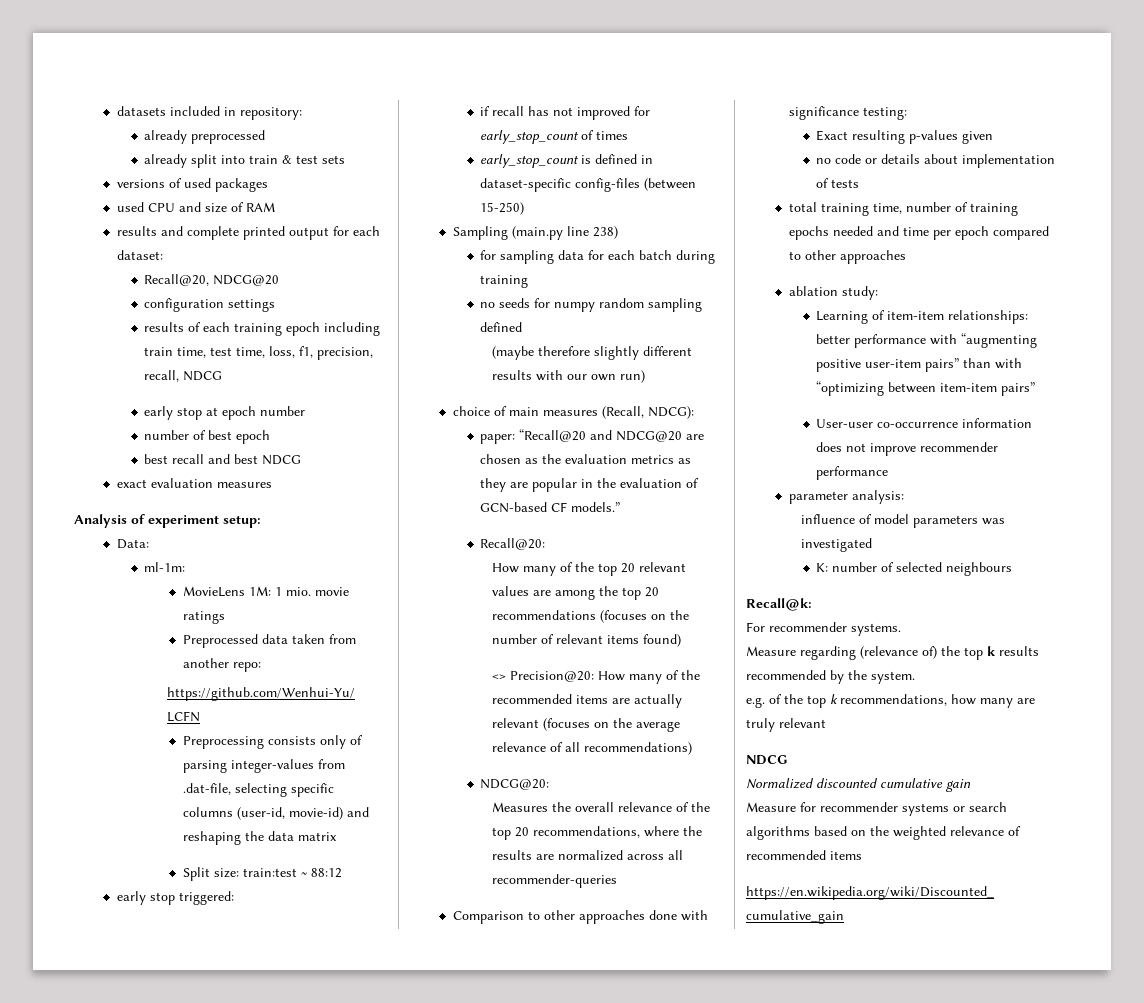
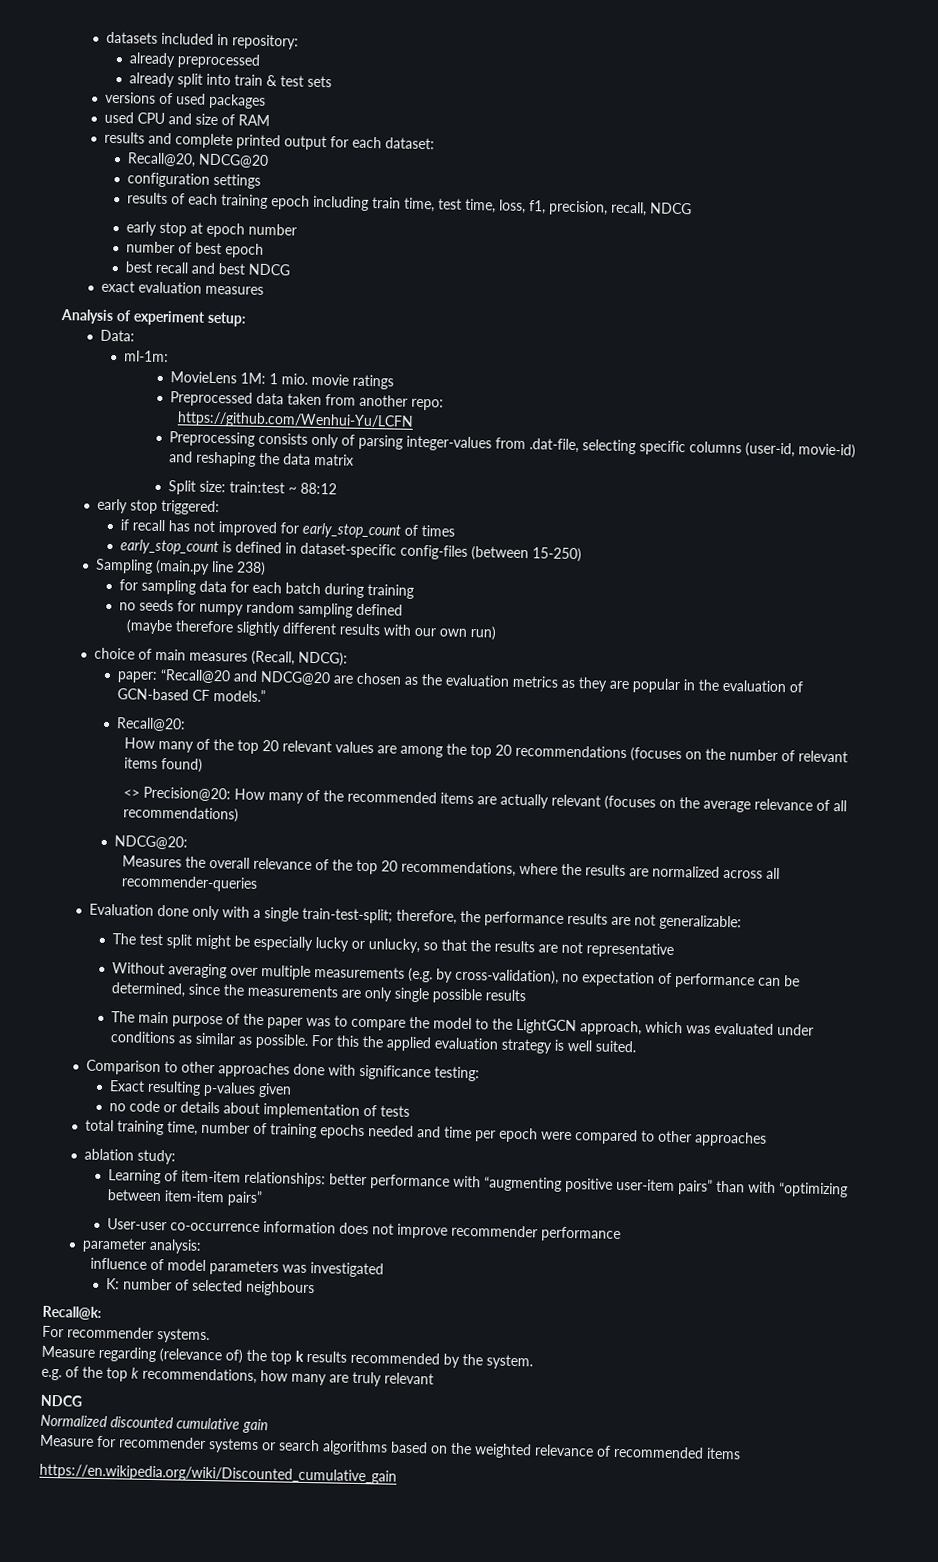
(618, 881) none -> [88,903,742,931] [111,933,674,958] [111,962,800,989] [110,982,526,1004] [110,1011,814,1036] [109,1031,636,1054] // Evaluation done only with a single train-test-split; therefore, the performance results are not generalizable: // The test split might be especially lucky or unlucky, so that the results are not representative // Without averaging over multiple measurements (e.g. by cross-validation), no expectation of performance can be determined, since the measurements are only single possible results // The main purpose of the paper was to compare the model to the LightGCN approach, which was evaluated under conditions as similar as possible. For this the applied evaluation strategy is well suited.
(989, 233) none -> [540,1131,572,1141] were

